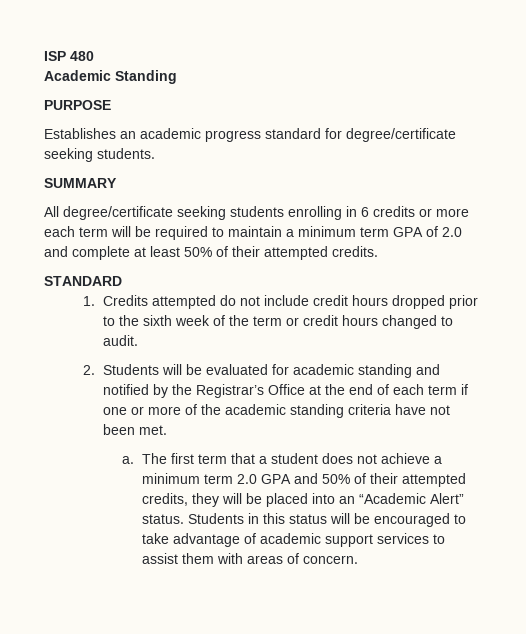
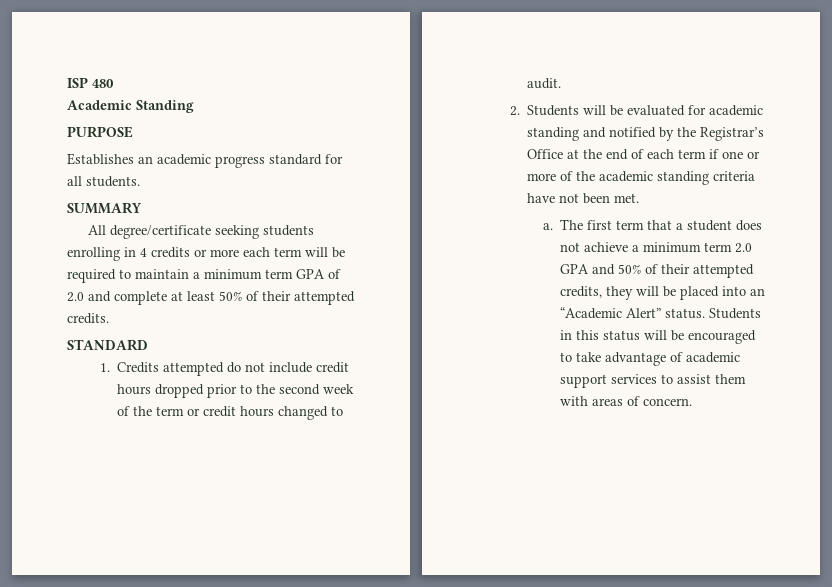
[346,128,456,142] [44,148,93,162] degree/certificate seeking -> [67,176,82,186] all
[361,207,369,217] 6 -> [140,248,147,257] 4
[142,315,172,326] sixth -> [279,384,321,395] second

